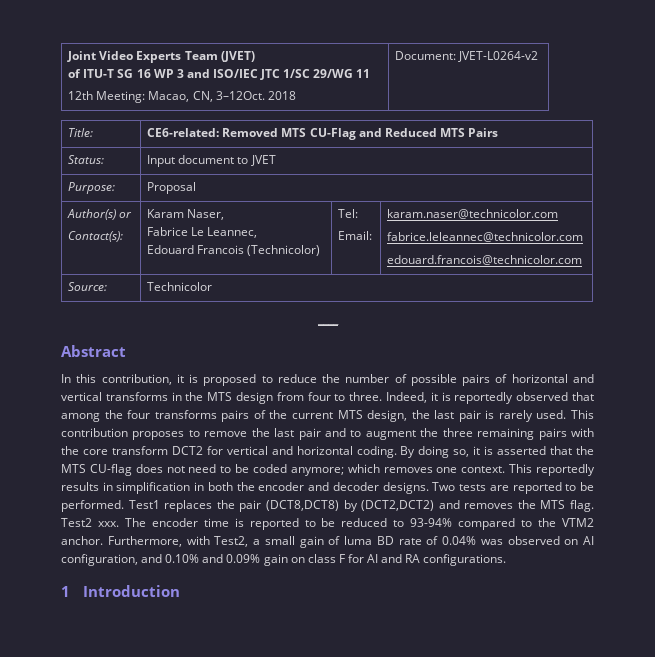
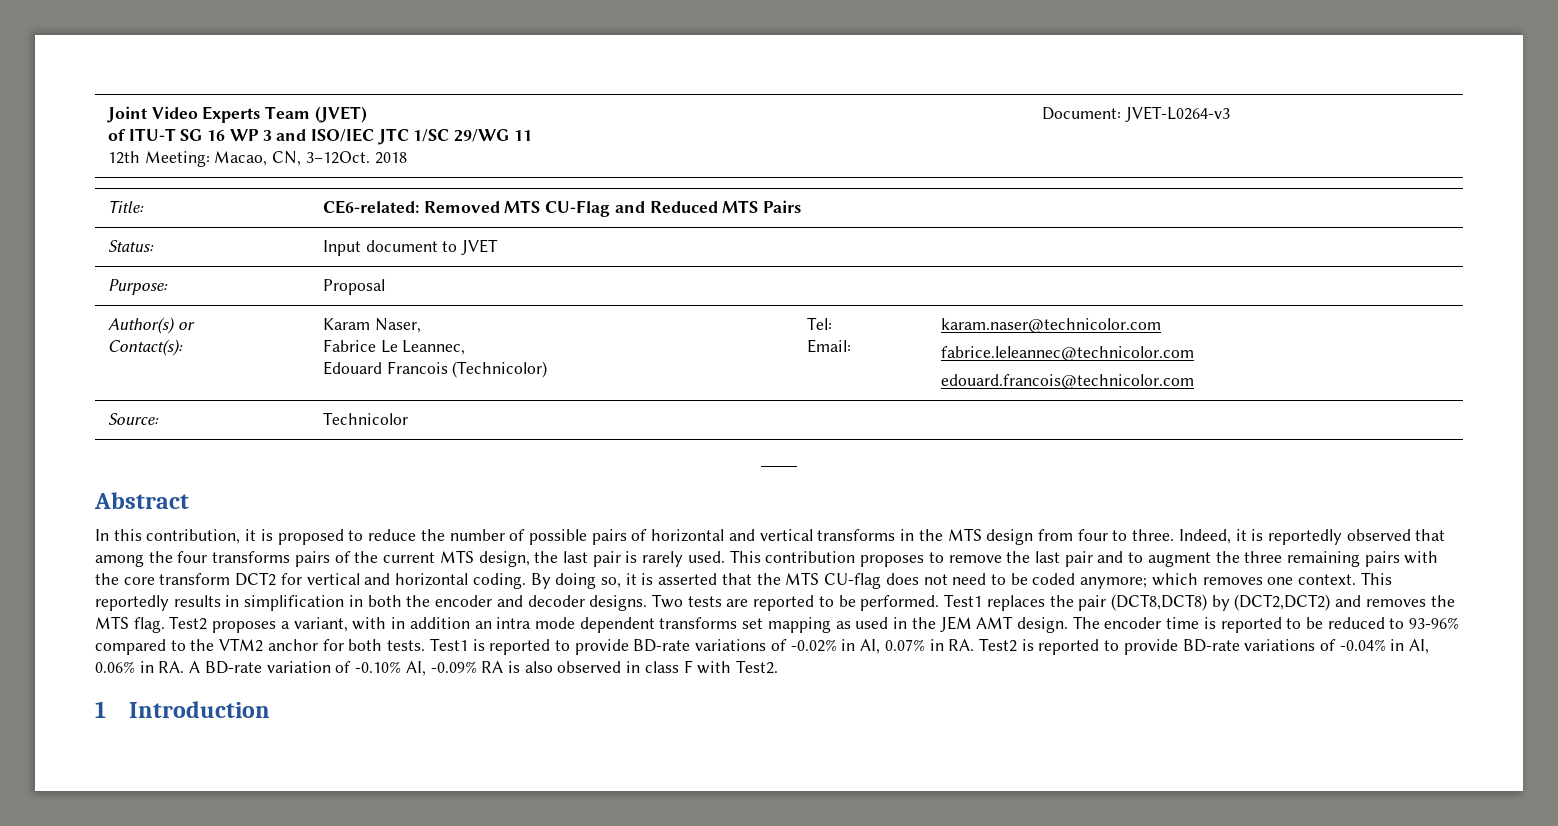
[458,51,539,62] JVET-L0264-v2 -> [1124,106,1230,122] JVET-L0264-v3
[97,521,119,527] xxx. -> [212,616,1068,633] proposes a variant, with in addition an intra mode dependent transforms set mapping as used in the JEM AMT design.
[410,518,453,527] 93-94% -> [1409,617,1460,629] 93-96%
[61,536,594,548] [61,554,507,566] anchor. Furthermore, with Test2, a small gain of luma BD rate of 0.04% was observed on AI configuration, and 0.10% and 0.09% gain on class F for AI and RA configurations. -> [267,638,1430,655] [95,660,779,676] anchor for both tests. Test1 is reported to provide BD-rate variations of -0.02% in AI, 0.07% in RA. Test2 is reported to provide BD-rate variations of -0.04% in AI, 0.06% in RA. A BD-rate variation of -0.10% AI, -0.09% RA is also observed in class F with Test2.

